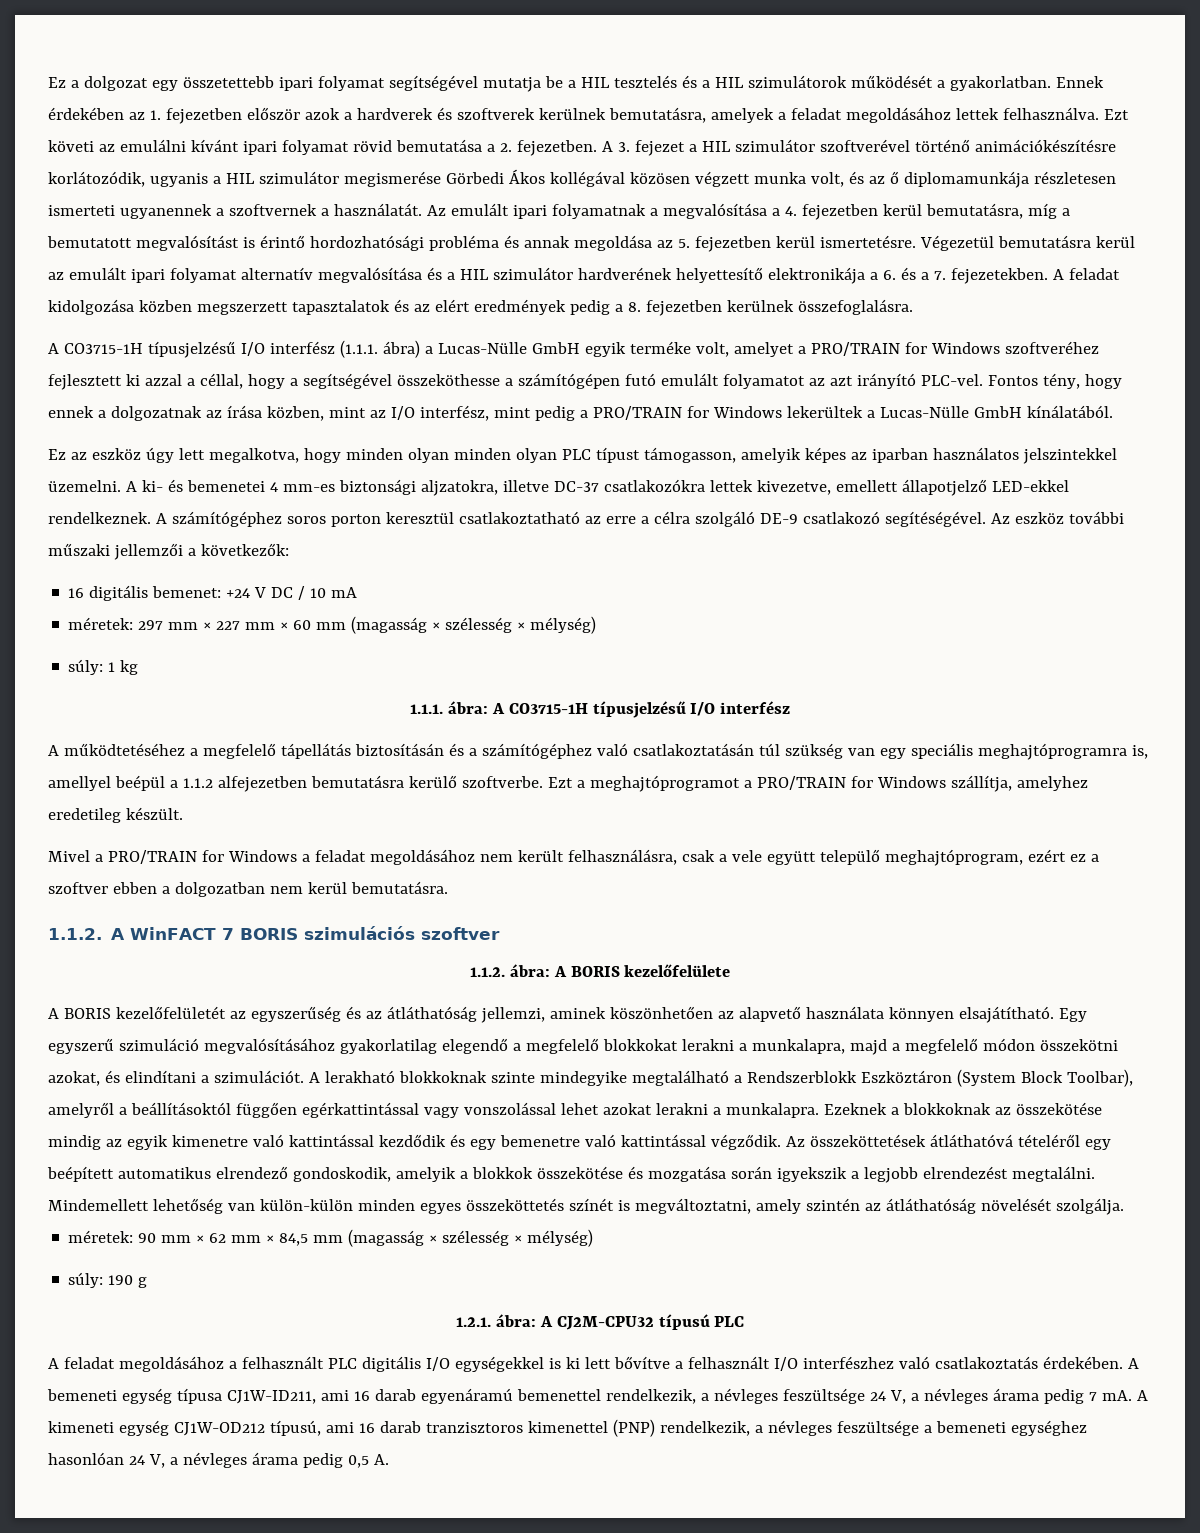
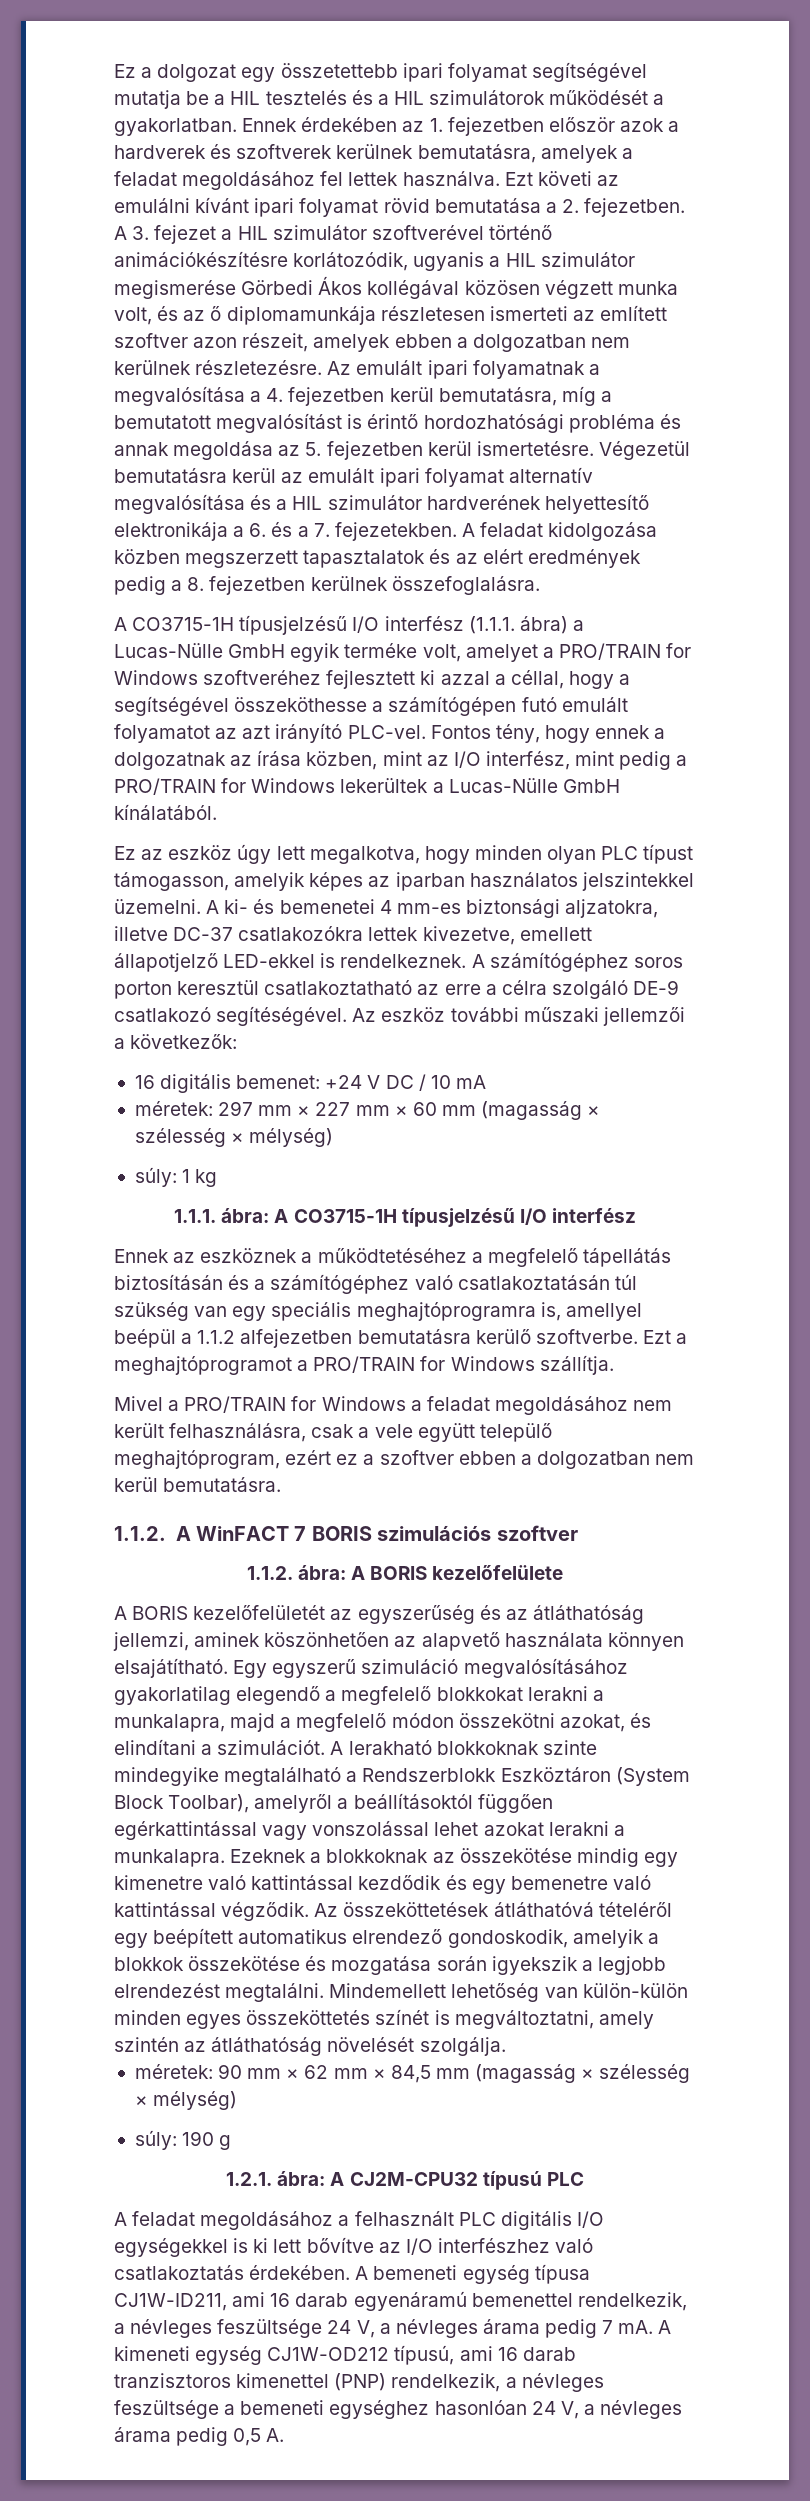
[955,107,1099,120] lettek felhasználva. -> [320,171,500,186] fel lettek használva.
[119,203,422,219] ugyanennek a szoftvernek a használatát. -> [572,305,668,321] [114,333,630,352] [114,360,323,375] az említett szoftver azon részeit, amelyek ebben a dolgozatban nem kerülnek részletezésre.
[453,448,557,463] minden olyan -> (597, 855) none
(1069, 486) none -> [320,953,336,968] is
[48,745,59,756] A -> [114,1248,313,1263] Ennek az eszköznek a
[950,775,1088,792] [48,807,183,823] szállítja, amelyhez eredetileg készült. -> [539,1355,614,1375] szállítja.
[105,1135,168,1150] az egyik -> [643,1852,678,1867] egy
[674,1356,770,1369] a felhasznált -> [378,2242,401,2253] az

